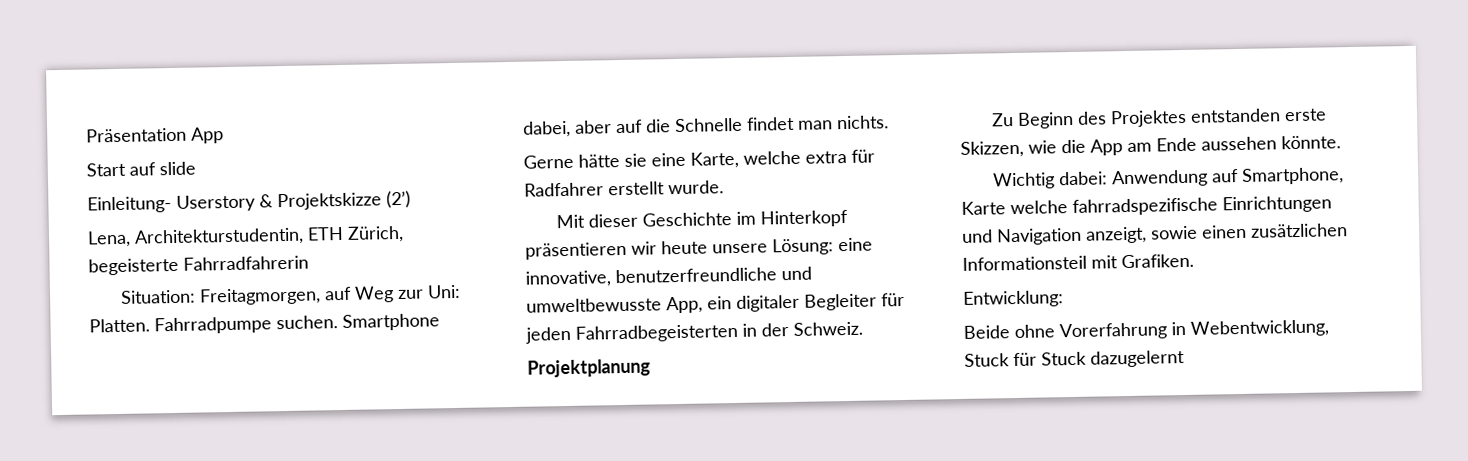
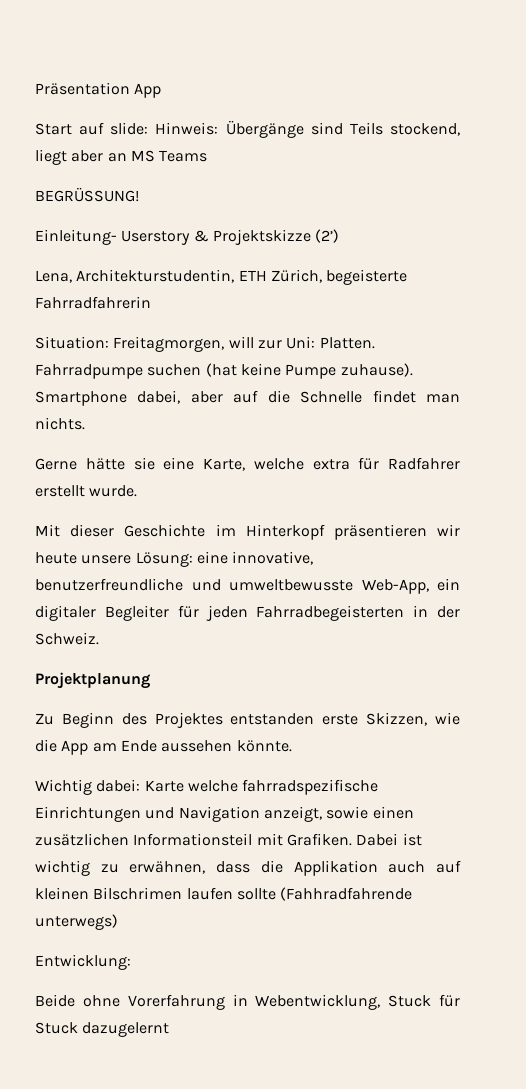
[159,161,196,176] slide -> [110,120,461,138] [35,149,208,165] [35,187,139,202] slide: Hinweis: Übergänge sind Teils stockend, liegt aber an MS Teams // BEGRÜSSUNG!
[323,286,394,303] auf Weg -> [228,336,254,348] will
[276,315,338,330] suchen. -> [147,363,413,379] suchen (hat keine Pumpe zuhause).
[666,296,703,314] App, -> [361,579,429,594] Web-App,
[1111,167,1344,188] Anwendung auf Smartphone, -> (141, 785) none
(1194, 261) none -> [356,833,422,846] [35,860,461,876] [35,887,413,901] [35,914,118,930] Dabei ist wichtig zu erwähnen, dass die Applikation auch auf kleinen Bilschrimen laufen sollte (Fahhradfahrende unterwegs)

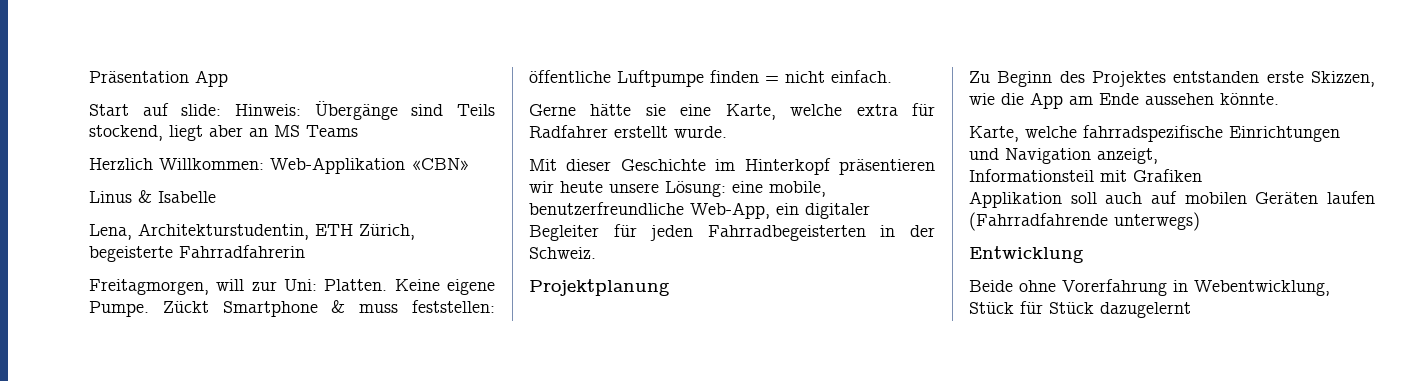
[35,187,139,202] [35,229,340,245] BEGRÜSSUNG! // Einleitung- Userstory & Projektskizze (2’) -> [89,157,470,174] [89,190,216,203] Herzlich Willkommen: Web-Applikation «CBN» // Linus & Isabelle
[35,336,109,349] Situation: -> (305, 251) none
[35,363,413,379] [35,390,460,406] [35,417,85,430] Fahrradpumpe suchen (hat keine Pumpe zuhause). Smartphone dabei, aber auf die Schnelle findet man nichts. -> [394,279,495,295] [89,300,495,317] [529,70,892,87] Keine eigene Pumpe. Zückt Smartphone & muss feststellen: öffentliche Luftpumpe finden = nicht einfach.
[232,551,314,565] [35,578,353,591] innovative, benutzerfreundliche und umweltbewusste -> [769,181,826,197] [529,202,684,215] mobile, benutzerfreundliche
[35,779,184,795] Wichtig dabei: Karte -> [969,126,1019,142] Karte,
[326,806,414,819] [35,833,422,846] [35,860,461,876] [35,887,413,901] sowie einen zusätzlichen Informationsteil mit Grafiken. Dabei ist wichtig zu erwähnen, dass die Applikation auch auf kleinen Bilschrimen laufen sollte (Fahhradfahrende -> [969,169,1202,182] [969,191,1375,208] [969,212,1108,231] // Informationsteil mit Grafiken // Applikation soll auch auf mobilen Geräten laufen (Fahrradfahrende
[35,954,131,970] Entwicklung: -> [969,246,1084,263] Entwicklung
[388,994,460,1007] [35,1022,78,1034] Stuck für Stuck -> [969,301,1094,314] Stück für Stück

